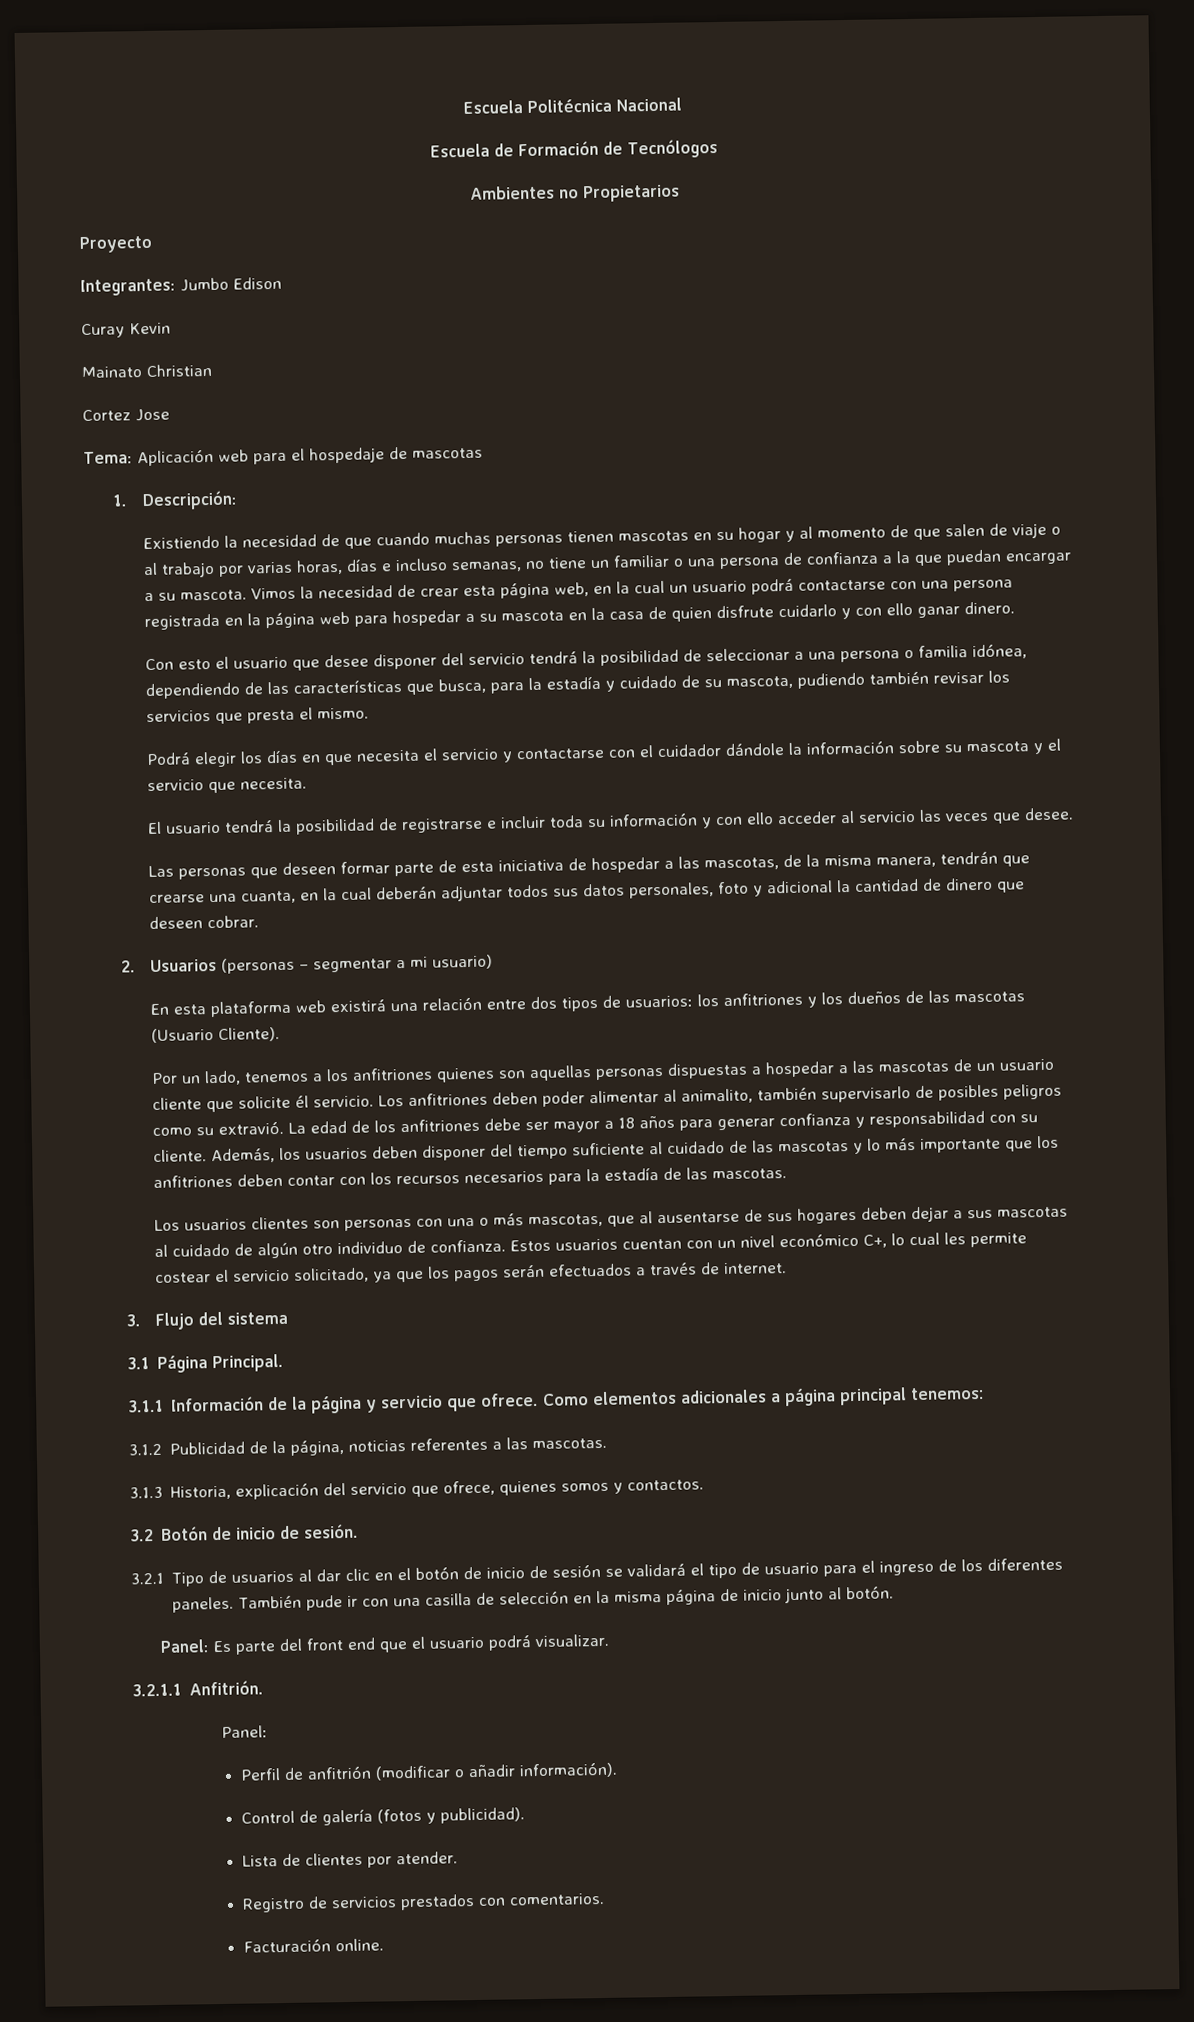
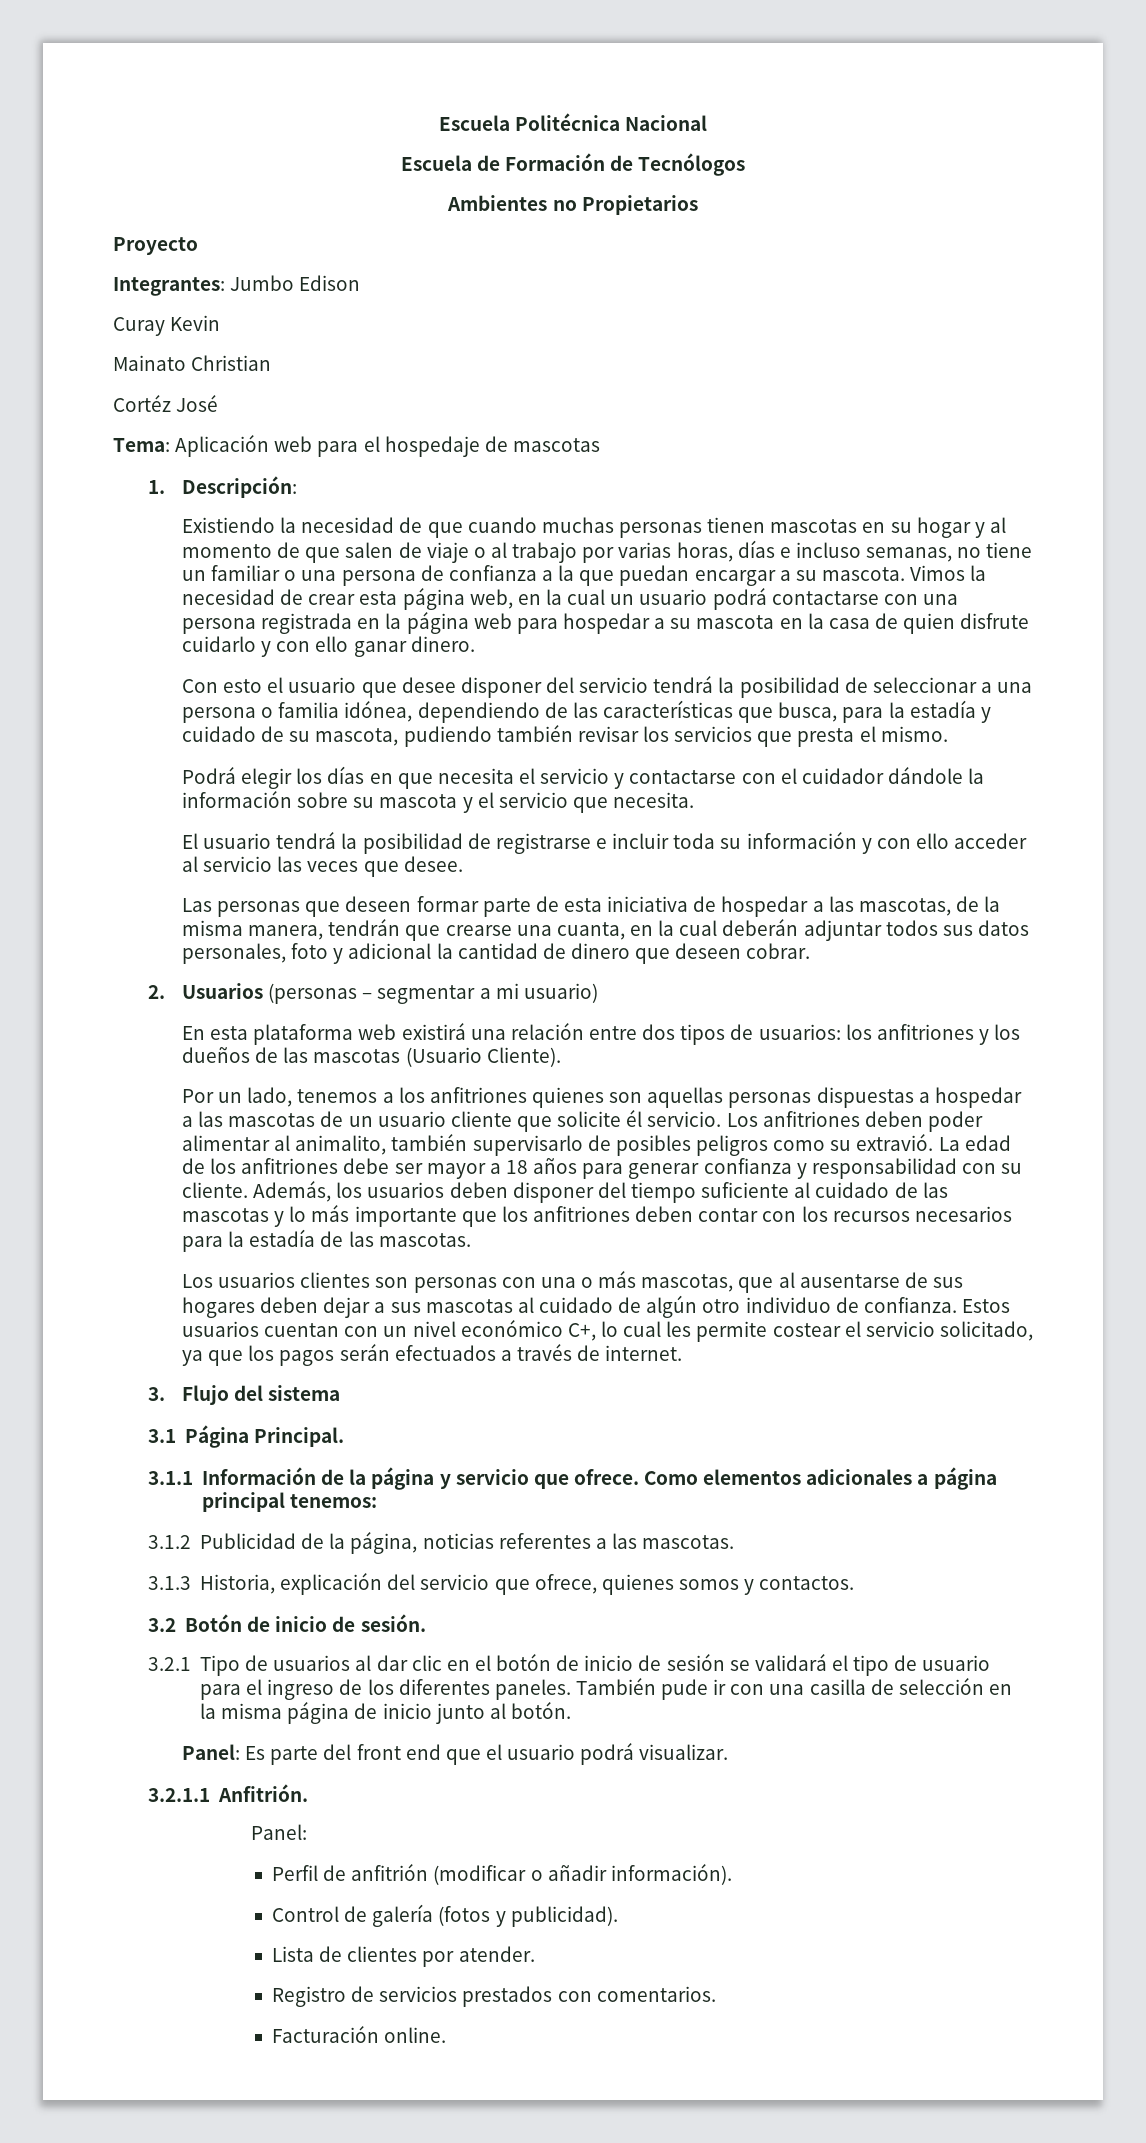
[82,408,170,422] Cortez Jose -> [113,395,219,412] Cortéz José

